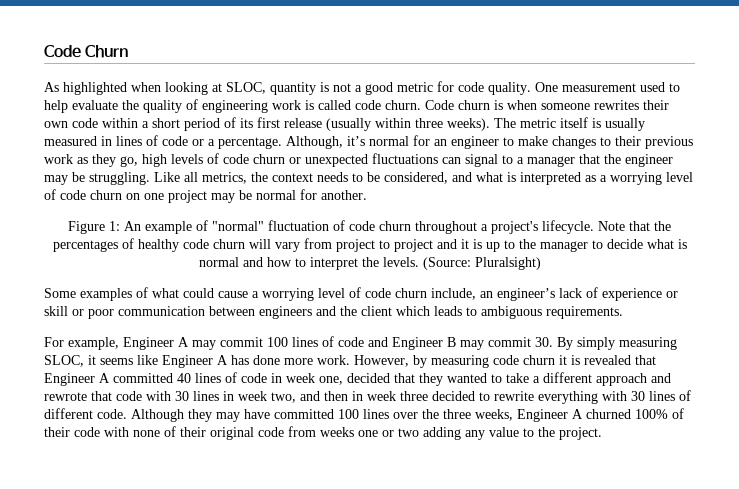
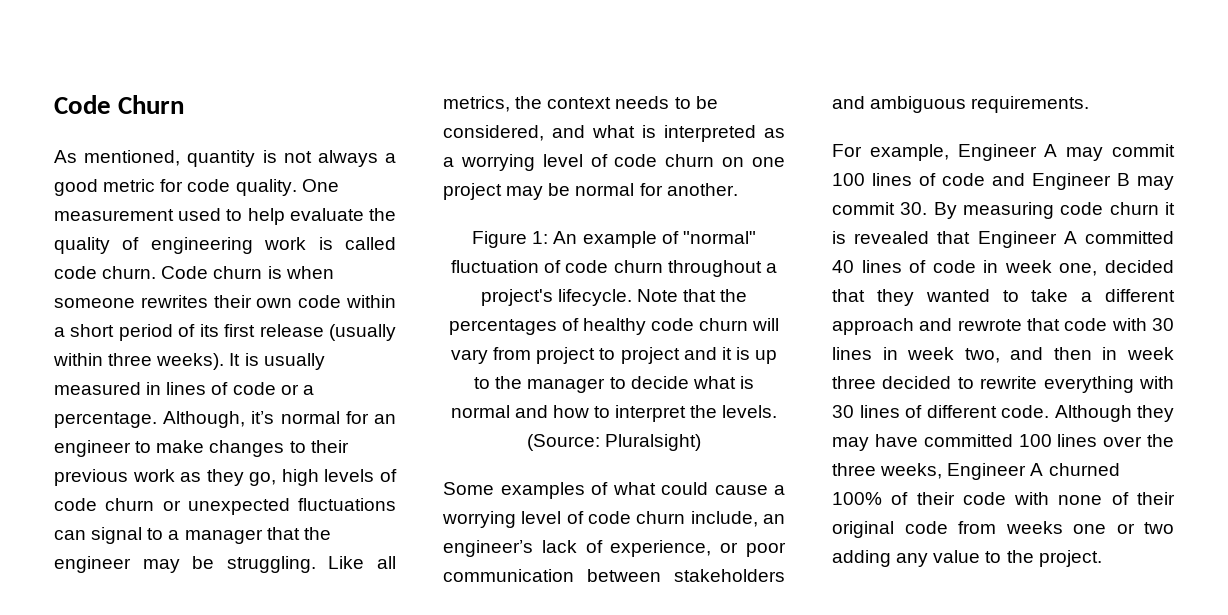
[63,82,266,95] highlighted when looking at SLOC, -> [84,150,181,166] mentioned,
(351, 87) none -> [317,150,378,167] always
[494,117,588,128] The metric itself -> [229,353,241,366] It
[602,288,678,301] [44,306,68,316] experience or skill -> [610,540,712,557] experience,
[259,306,477,319] engineers and the client which leads to -> [674,569,785,582] [832,96,865,109] stakeholders and
[577,337,677,350] [44,355,427,368] simply measuring SLOC, it seems like Engineer A has done more work. However, by -> (957, 210) none

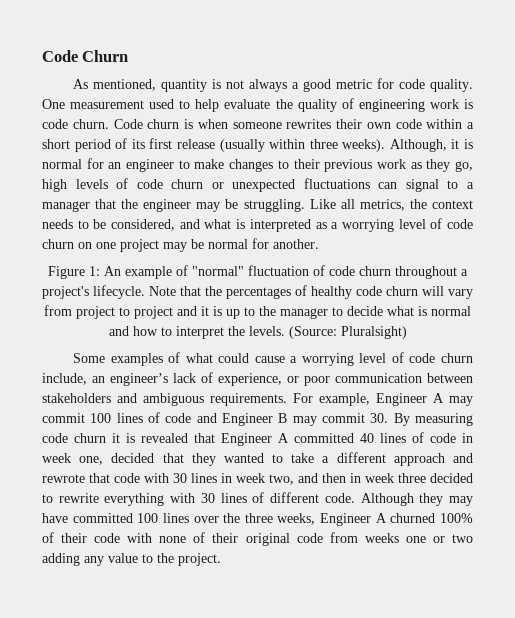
[345,237,396,250] called -> (473, 104) none
[229,353,325,370] [54,382,314,395] [54,411,275,428] It is usually measured in lines of code or a percentage. Although, it’s -> [389,139,473,152] Although, it is
(1090, 104) // -> (287, 399) none

